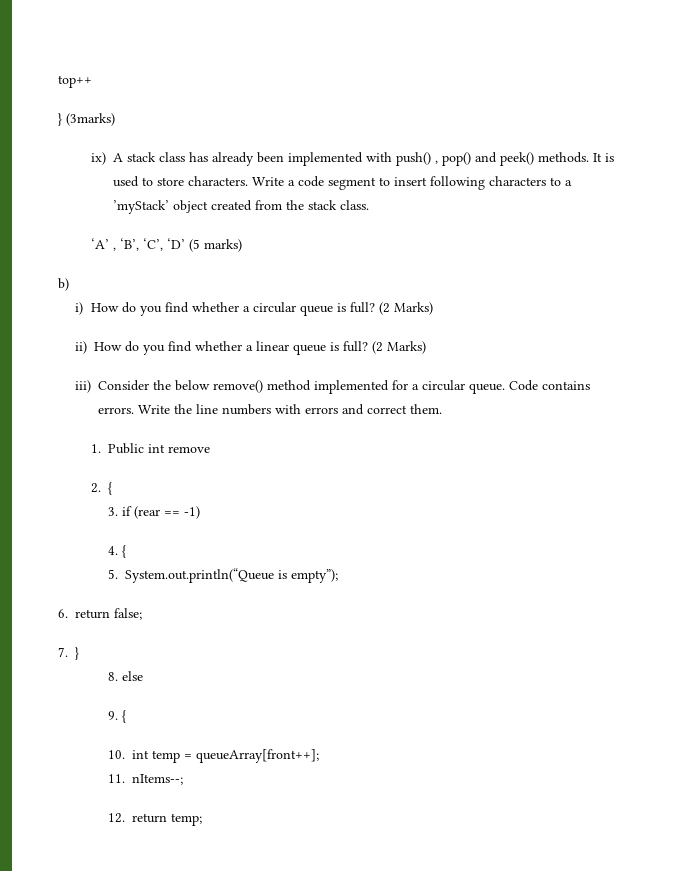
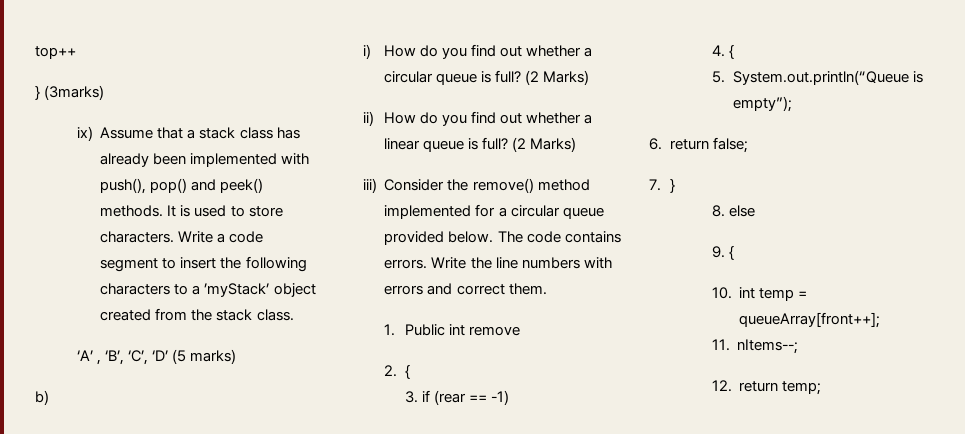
[113,153,124,162] A -> [100,127,196,139] Assume that a
[396,152,439,166] push() , -> [100,178,147,194] push(),
(428, 181) none -> [220,257,242,269] the
(190, 307) none -> [500,46,523,57] out
(192, 346) none -> [500,113,523,124] out
[174,380,210,391] below -> (469, 185) none
[468,380,538,394] queue. Code -> [562,207,604,219] [384,231,561,245] queue provided below. The code

